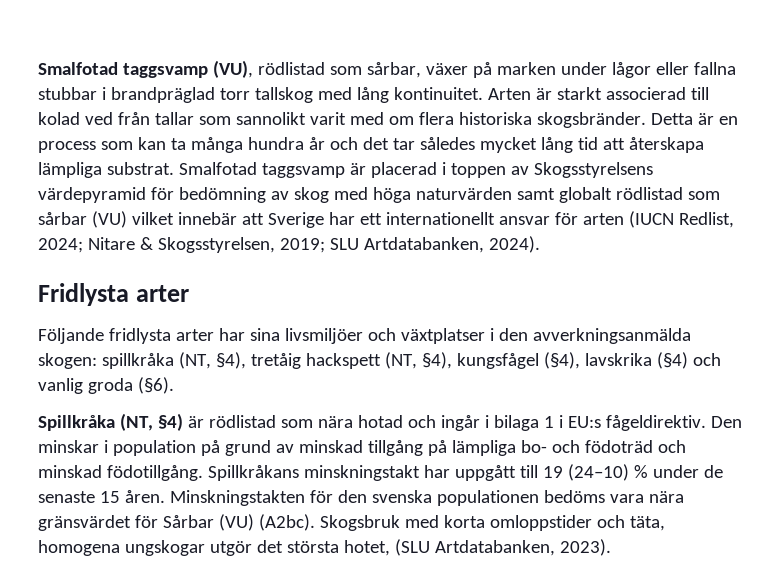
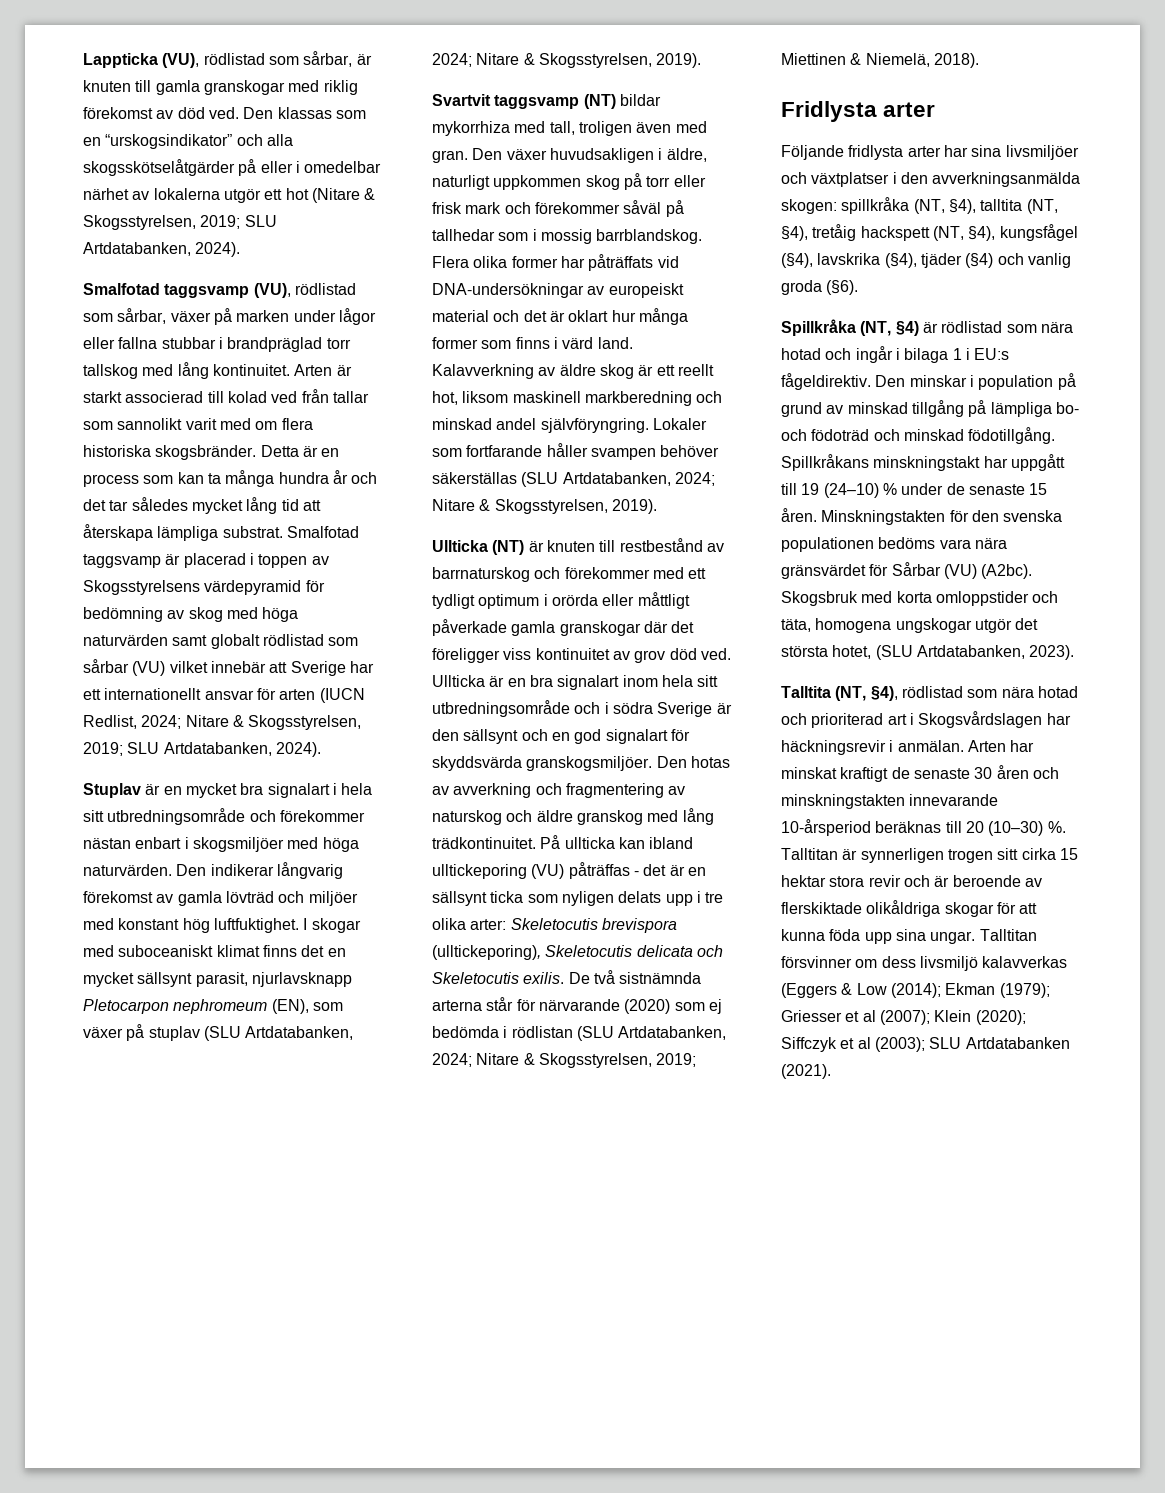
(38, 68) none -> [83,51,372,68] [83,80,358,95] [83,107,366,119] [83,134,293,149] [83,159,382,176] [83,188,376,203] [83,215,277,230] [83,242,241,257] Lappticka (VU), rödlistad som sårbar, är knuten till gamla granskogar med riklig förekomst av död ved. Den klassas som en “urskogsindikator” och alla skogsskötselåtgärder på eller i omedelbar närhet av lokalerna utgör ett hot (Nitare & Skogsstyrelsen, 2019; SLU Artdatabanken, 2024). //
(540, 244) none -> [83,783,373,798] [83,808,365,825] [83,837,359,852] [83,862,343,879] [83,891,358,906] [83,918,361,933] [83,945,346,957] [83,972,352,987] [83,999,343,1014] [83,1024,354,1041] [432,53,702,68] [432,94,661,109] [432,121,707,136] [432,148,707,163] [432,173,706,190] [432,200,684,217] [432,229,703,244] [432,254,679,271] [432,283,684,298] [432,308,688,325] [432,337,633,349] [432,364,714,379] [432,391,723,406] [432,418,707,433] [432,443,720,460] [432,472,715,487] [432,499,657,514] [432,538,724,555] [432,567,707,582] [432,592,690,609] [432,619,695,636] [432,648,731,663] [432,675,719,690] [432,700,732,717] [432,729,690,744] [432,756,730,771] [432,783,686,798] [432,808,714,825] [432,835,694,849] [432,862,706,879] [432,891,724,906] [432,918,677,933] [432,945,723,960] [432,970,702,984] [432,997,722,1014] [432,1026,727,1041] [432,1053,697,1068] [781,53,979,68] // Stuplav är en mycket bra signalart i hela sitt utbredningsområde och förekommer nästan enbart i skogsmiljöer med höga naturvärden. Den indikerar långvarig förekomst av gamla lövträd och miljöer med konstant hög luftfuktighet. I skogar med suboceaniskt klimat finns det en mycket sällsynt parasit, njurlavsknapp Pletocarpon nephromeum (EN), som växer på stuplav (SLU Artdatabanken, 2024; Nitare & Skogsstyrelsen, 2019). // Svartvit taggsvamp (NT) bildar mykorrhiza med tall, troligen även med gran. Den växer huvudsakligen i äldre, naturligt uppkommen skog på torr eller frisk mark och förekommer såväl på tallhedar som i mossig barrblandskog. Flera olika former har påträffats vid DNA-undersökningar av europeiskt material och det är oklart hur många former som finns i värd land. Kalavverkning av äldre skog är ett reellt hot, liksom maskinell markberedning och minskad andel självföryngring. Lokaler som fortfarande håller svampen behöver säkerställas (SLU Artdatabanken, 2024; Nitare & Skogsstyrelsen, 2019). // Ullticka (NT) är knuten till restbestånd av barrnaturskog och förekommer med ett tydligt optimum i orörda eller måttligt påverkade gamla granskogar där det föreligger viss kontinuitet av grov död ved. Ullticka är en bra signalart inom hela sitt utbredningsområde och i södra Sverige är den sällsynt och en god signalart för skyddsvärda granskogsmiljöer. Den hotas av avverkning och fragmentering av naturskog och äldre granskog med lång trädkontinuitet. På ullticka kan ibland ulltickeporing (VU) påträffas - det är en sällsynt ticka som nyligen delats upp i tre olika arter: Skeletocutis brevispora (ulltickeporing), Skeletocutis delicata och Skeletocutis exilis. De två sistnämnda arterna står för närvarande (2020) som ej bedömda i rödlistan (SLU Artdatabanken, 2024; Nitare & Skogsstyrelsen, 2019; Miettinen & Niemelä, 2018).
(246, 360) none -> [980,199,1058,214] [781,226,808,241] talltita (NT, §4),
(652, 359) none -> [884,253,962,268] (§4), tjäder
(611, 547) none -> [781,686,1078,701] [781,711,1071,728] [781,740,1035,755] [781,765,1059,782] [781,794,999,809] [781,819,1066,836] [781,848,1078,863] [781,875,1042,887] [781,900,1038,917] [781,929,1037,944] [781,956,1068,971] [781,983,1050,998] [781,1010,1026,1025] [781,1037,1070,1052] [781,1064,831,1079] // Talltita (NT, §4), rödlistad som nära hotad och prioriterad art i Skogsvårdslagen har häckningsrevir i anmälan. Arten har minskat kraftigt de senaste 30 åren och minskningstakten innevarande 10-årsperiod beräknas till 20 (10–30) %. Talltitan är synnerligen trogen sitt cirka 15 hektar stora revir och är beroende av flerskiktade olikåldriga skogar för att kunna föda upp sina ungar. Talltitan försvinner om dess livsmiljö kalavverkas (Eggers & Low (2014); Ekman (1979); Griesser et al (2007); Klein (2020); Siffczyk et al (2003); SLU Artdatabanken (2021).

